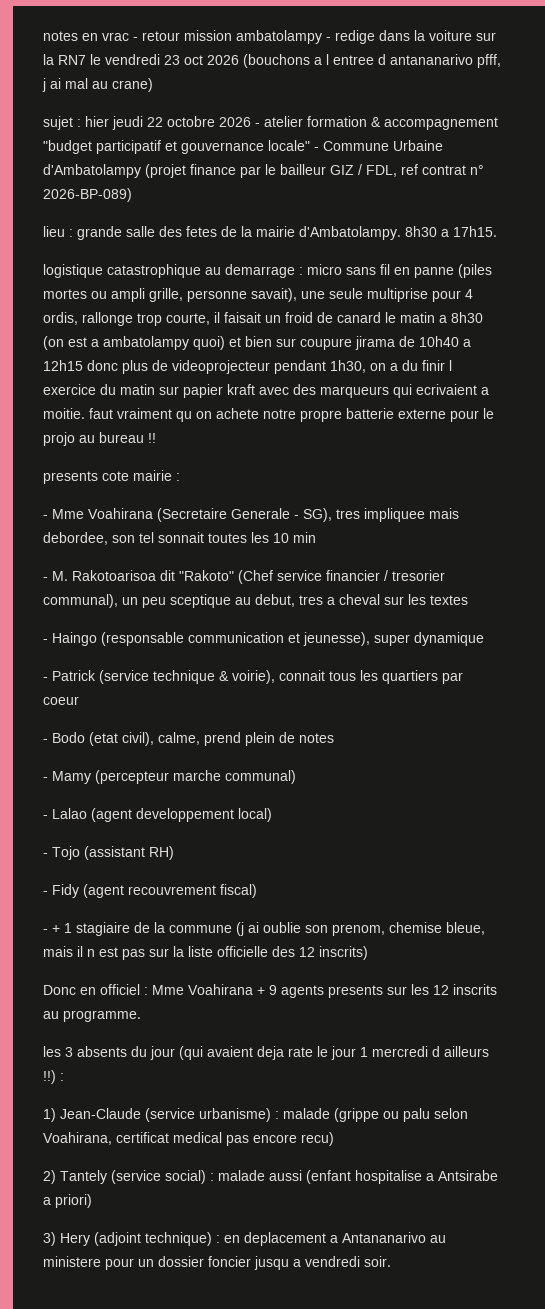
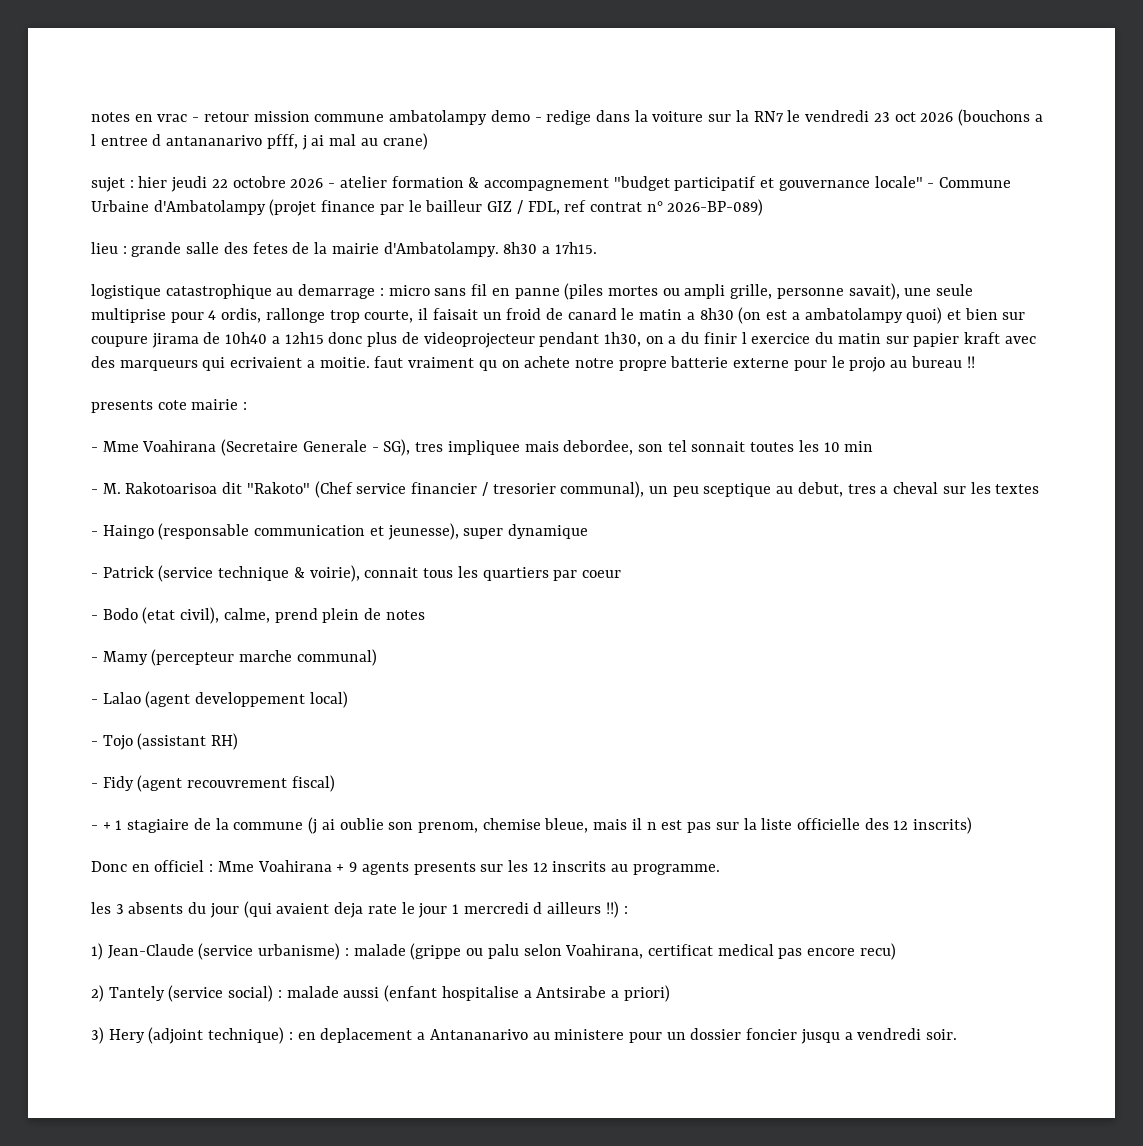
[236,30,322,44] ambatolampy -> [314,110,530,125] commune ambatolampy demo

